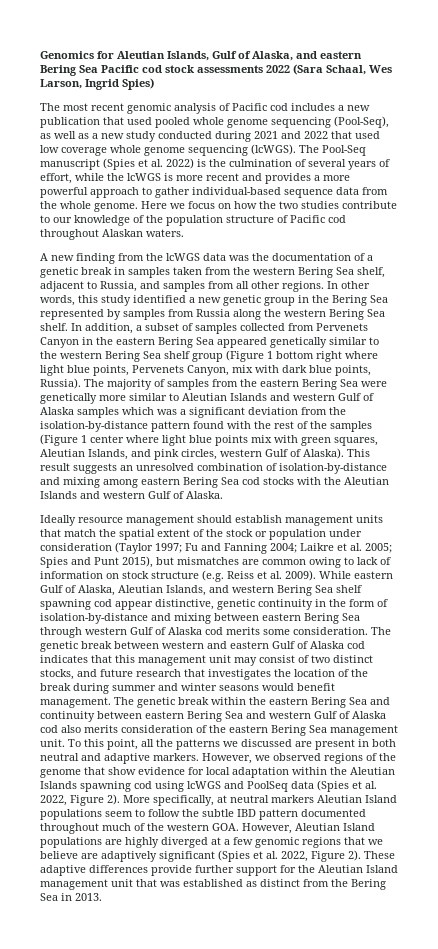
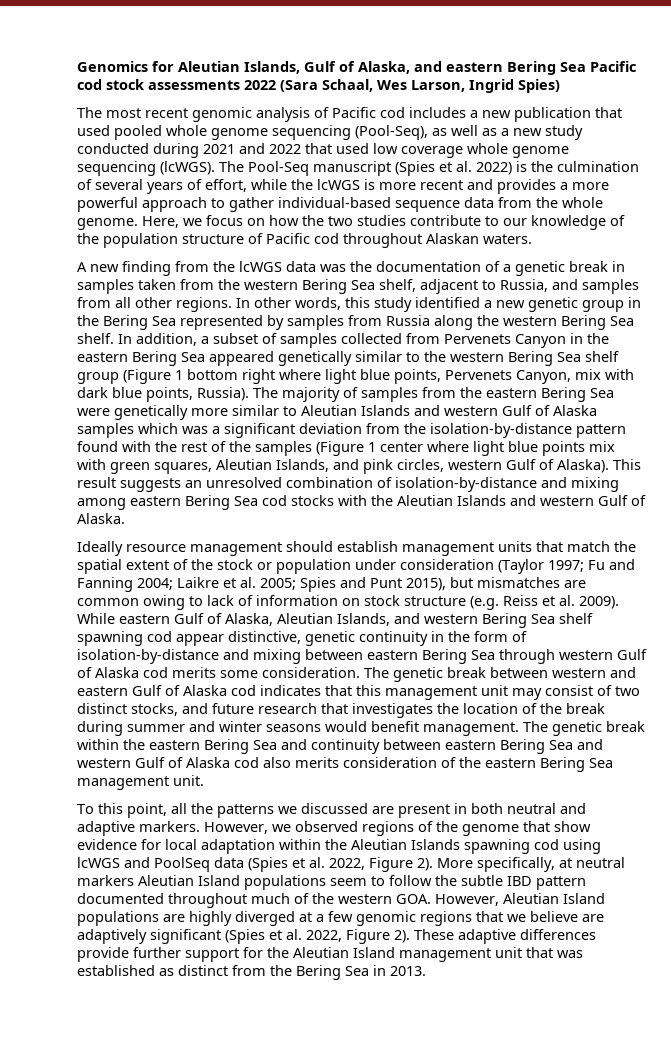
[141,201,167,209] Here -> [142,216,179,228] Here,
(65, 743) none -> (204, 780) //

